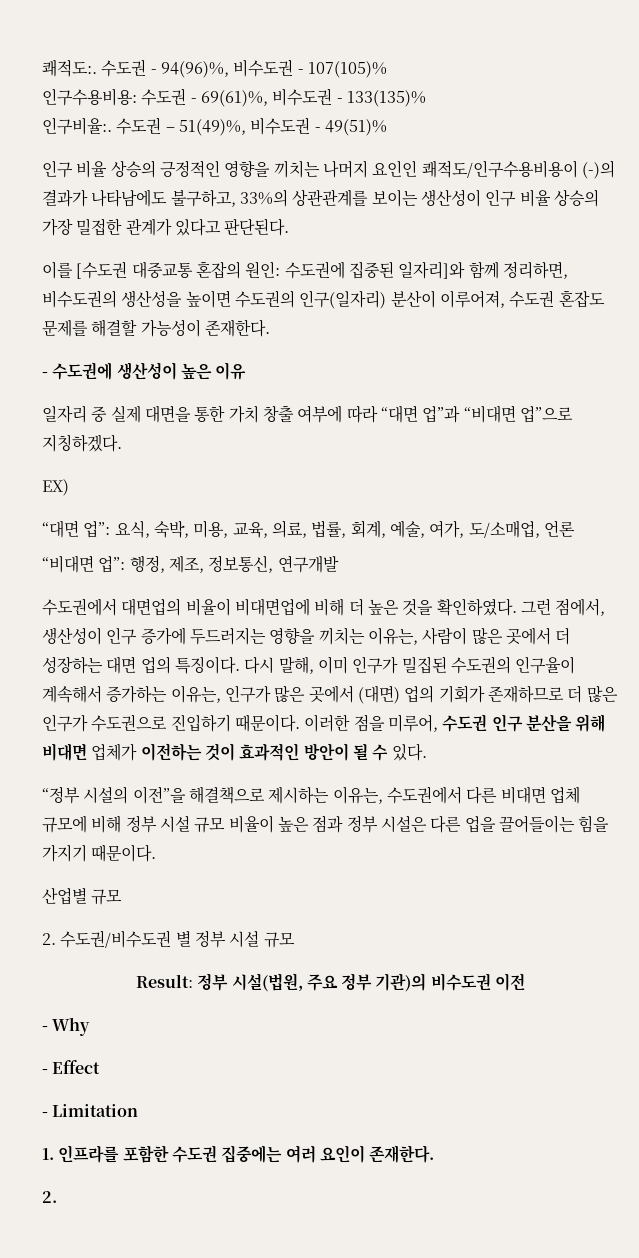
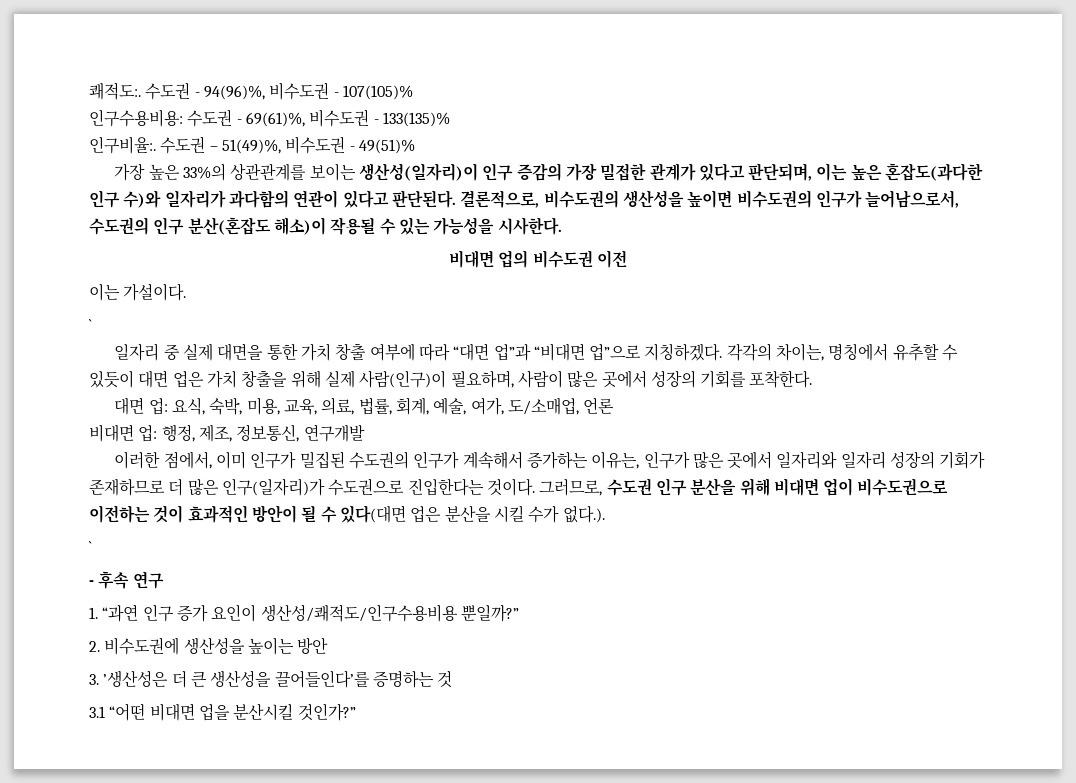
[42,160,615,179] [42,189,599,207] [42,218,290,236] [42,261,568,279] [42,290,605,309] [42,319,270,337] [42,362,247,380] 인구 비율 상승의 긍정적인 영향을 끼치는 나머지 요인인 쾌적도/인구수용비용이 (-)의 결과가 나타남에도 불구하고, 33%의 상관관계를 보이는 생산성이 인구 비율 상승의 가장 밀접한 관계가 있다고 판단된다. // 이를 [수도권 대중교통 혼잡의 원인: 수도권에 집중된 일자리]와 함께 정리하면, 비수도권의 생산성을 높이면 수도권의 인구(일자리) 분산이 이루어져, 수도권 혼잡도 문제를 해결할 가능성이 존재한다. // - 수도권에 생산성이 높은 이유 -> [114,163,984,181] [89,190,960,208] [89,217,562,235] [449,250,627,268] [89,283,187,301] [89,319,92,331] 가장 높은 33%의 상관관계를 보이는 생산성(일자리)이 인구 증감의 가장 밀접한 관계가 있다고 판단되며, 이는 높은 혼잡도(과다한 인구 수)와 일자리가 과다함의 연관이 있다고 판단된다. 결론적으로, 비수도권의 생산성을 높이면 비수도권의 인구가 늘어남으로서, 수도권의 인구 분산(혼잡도 해소)이 작용될 수 있는 가능성을 시사한다. // 비대면 업의 비수도권 이전 // 이는 가설이다. // `
[42,479,69,496] [42,520,111,538] // EX) // “대면 업”: -> [726,343,959,361] [89,370,813,388] [114,397,168,415] 각각의 차이는, 명칭에서 유추할 수 있듯이 대면 업은 가치 창출을 위해 실제 사람(인구)이 필요하며, 사람이 많은 곳에서 성장의 기회를 포착한다. // 대면 업:
[42,555,126,573] “비대면 업”: -> [89,424,158,442] 비대면 업:
[42,598,606,616] [42,627,571,645] [42,656,314,674] 수도권에서 대면업의 비율이 비대면업에 비해 더 높은 것을 확인하였다. 그런 점에서, 생산성이 인구 증가에 두드러지는 영향을 끼치는 이유는, 사람이 많은 곳에서 더 성장하는 대면 업의 특징이다. 다시 말해, -> [114,451,212,469] 이러한 점에서,
[515,656,576,674] 인구율이 -> [413,451,460,469] 인구가
[357,685,435,704] (대면) 업의 -> [776,451,936,469] 일자리와 일자리 성장의
[42,714,438,732] 인구가 수도권으로 진입하기 때문이다. 이러한 점을 미루어, -> [221,478,603,496] 인구(일자리)가 수도권으로 진입한다는 것이다. 그러므로,
[91,743,138,761] 업체가 -> [823,478,949,496] 업이 비수도권으로
[391,743,427,761] [42,786,580,804] [42,815,610,833] [42,844,157,862] [42,887,123,905] [42,930,295,948] [135,973,526,992] [42,1017,91,1036] [42,1060,101,1074] [42,1104,139,1117] [42,1145,435,1163] [42,1191,57,1203] 있다. // “정부 시설의 이전”을 해결책으로 제시하는 이유는, 수도권에서 다른 비대면 업체 규모에 비해 정부 시설 규모 비율이 높은 점과 정부 시설은 다른 업을 끌어들이는 힘을 가지기 때문이다. // 산업별 규모 // 2. 수도권/비수도권 별 정부 시설 규모 // Result: 정부 시설(법원, 주요 정부 기관)의 비수도권 이전 // - Why // - Effect // - Limitation // 1. 인프라를 포함한 수도권 집중에는 여러 요인이 존재한다. // 2. -> [339,505,605,523] [89,541,92,553] [89,571,164,589] [89,604,519,622] [89,637,329,655] [89,670,453,688] [89,703,356,721] 있다(대면 업은 분산을 시킬 수가 없다.). // ` // - 후속 연구 // 1. “과연 인구 증가 요인이 생산성/쾌적도/인구수용비용 뿐일까?” // 2. 비수도권에 생산성을 높이는 방안 // 3. ’생산성은 더 큰 생산성을 끌어들인다’를 증명하는 것 // 3.1 “어떤 비대면 업을 분산시킬 것인가?”

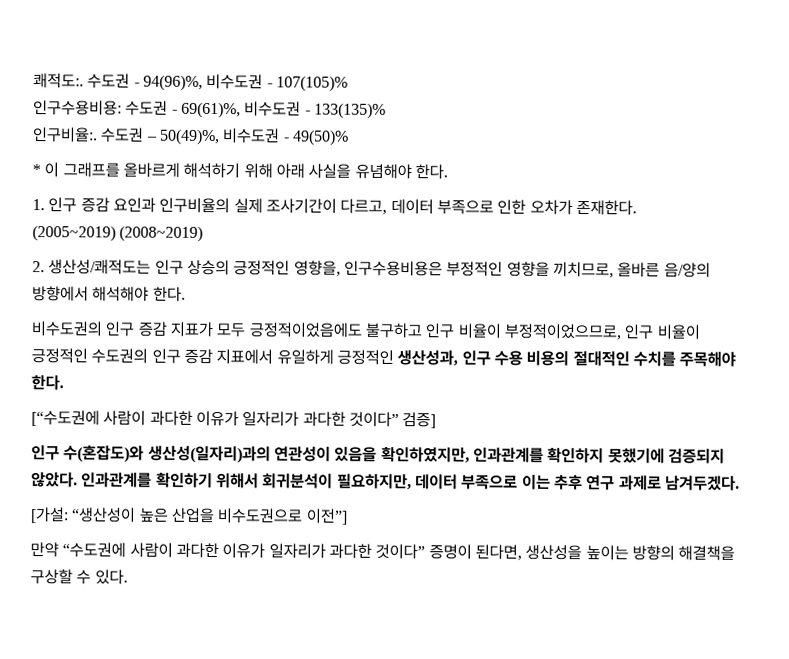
[221,136,415,154] [114,163,984,181] [89,190,960,208] [89,217,562,235] [449,250,627,268] [89,283,187,301] [89,319,92,331] [114,343,959,361] [89,370,813,388] [114,397,615,415] [89,424,365,442] [114,451,986,469] [89,478,949,496] [89,505,605,523] [89,541,92,553] [89,571,164,589] [89,604,519,622] [89,637,329,655] [89,670,453,688] [89,703,356,721] 51(49)%, 비수도권 - 49(51)% // 가장 높은 33%의 상관관계를 보이는 생산성(일자리)이 인구 증감의 가장 밀접한 관계가 있다고 판단되며, 이는 높은 혼잡도(과다한 인구 수)와 일자리가 과다함의 연관이 있다고 판단된다. 결론적으로, 비수도권의 생산성을 높이면 비수도권의 인구가 늘어남으로서, 수도권의 인구 분산(혼잡도 해소)이 작용될 수 있는 가능성을 시사한다. // 비대면 업의 비수도권 이전 // 이는 가설이다. // ` // 일자리 중 실제 대면을 통한 가치 창출 여부에 따라 “대면 업”과 “비대면 업”으로 지칭하겠다. 각각의 차이는, 명칭에서 유추할 수 있듯이 대면 업은 가치 창출을 위해 실제 사람(인구)이 필요하며, 사람이 많은 곳에서 성장의 기회를 포착한다. // 대면 업: 요식, 숙박, 미용, 교육, 의료, 법률, 회계, 예술, 여가, 도/소매업, 언론 // 비대면 업: 행정, 제조, 정보통신, 연구개발 // 이러한 점에서, 이미 인구가 밀집된 수도권의 인구가 계속해서 증가하는 이유는, 인구가 많은 곳에서 일자리와 일자리 성장의 기회가 존재하므로 더 많은 인구(일자리)가 수도권으로 진입한다는 것이다. 그러므로, 수도권 인구 분산을 위해 비대면 업이 비수도권으로 이전하는 것이 효과적인 방안이 될 수 있다(대면 업은 분산을 시킬 수가 없다.). // ` // - 후속 연구 // 1. “과연 인구 증가 요인이 생산성/쾌적도/인구수용비용 뿐일까?” // 2. 비수도권에 생산성을 높이는 방안 // 3. ’생산성은 더 큰 생산성을 끌어들인다’를 증명하는 것 // 3.1 “어떤 비대면 업을 분산시킬 것인가?” -> [158,128,349,146] [32,162,448,180] [32,197,637,216] [32,225,204,242] [32,259,711,279] [32,286,186,302] [31,321,701,341] [31,348,737,367] [31,375,64,391] [31,410,437,429] [31,445,725,464] [31,472,740,491] [30,507,348,525] [30,542,736,561] [30,569,128,585] 50(49)%, 비수도권 - 49(50)% // * 이 그래프를 올바르게 해석하기 위해 아래 사실을 유념해야 한다. // 1. 인구 증감 요인과 인구비율의 실제 조사기간이 다르고, 데이터 부족으로 인한 오차가 존재한다. // (2005~2019) (2008~2019) // 2. 생산성/쾌적도는 인구 상승의 긍정적인 영향을, 인구수용비용은 부정적인 영향을 끼치므로, 올바른 음/양의 방향에서 해석해야 한다. // 비수도권의 인구 증감 지표가 모두 긍정적이었음에도 불구하고 인구 비율이 부정적이었으므로, 인구 비율이 긍정적인 수도권의 인구 증감 지표에서 유일하게 긍정적인 생산성과, 인구 수용 비용의 절대적인 수치를 주목해야 한다. // [“수도권에 사람이 과다한 이유가 일자리가 과다한 것이다” 검증] // 인구 수(혼잡도)와 생산성(일자리)과의 연관성이 있음을 확인하였지만, 인과관계를 확인하지 못했기에 검증되지 않았다. 인과관계를 확인하기 위해서 회귀분석이 필요하지만, 데이터 부족으로 이는 추후 연구 과제로 남겨두겠다. // [가설: “생산성이 높은 산업을 비수도권으로 이전”] // 만약 “수도권에 사람이 과다한 이유가 일자리가 과다한 것이다” 증명이 된다면, 생산성을 높이는 방향의 해결책을 구상할 수 있다.

